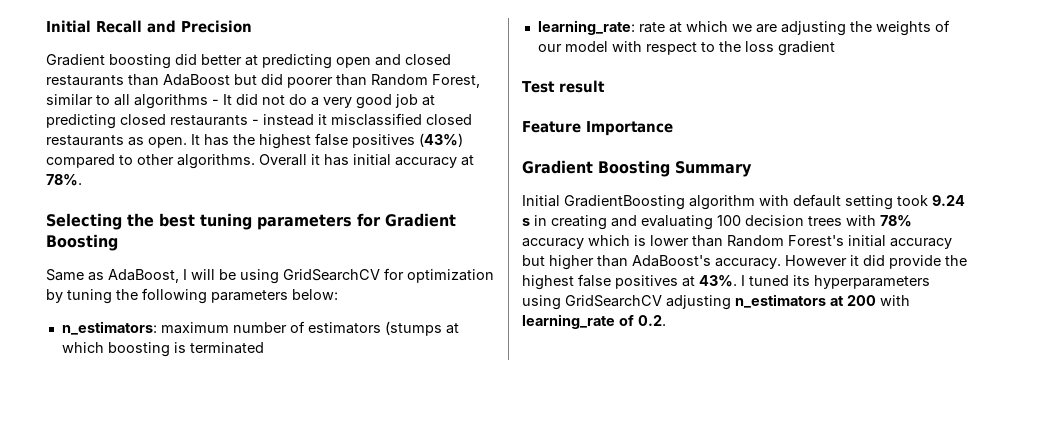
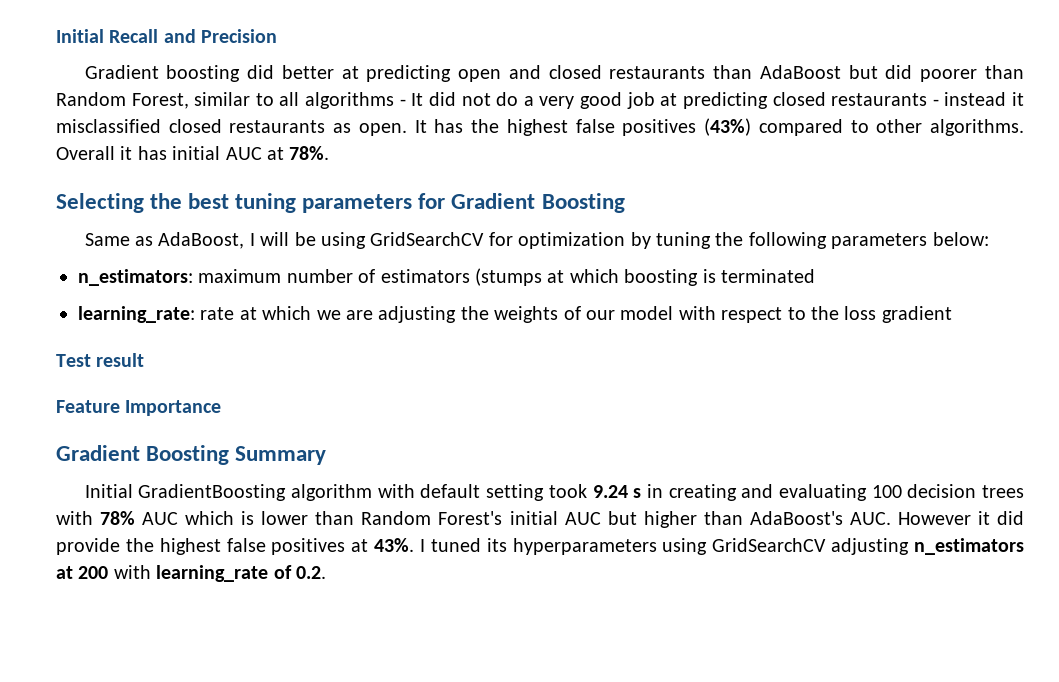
[395,157,457,168] accuracy -> [225,147,262,160] AUC
[522,238,584,249] accuracy -> [142,512,179,525] AUC
[890,238,952,249] accuracy -> [564,512,601,525] AUC
[715,258,781,269] accuracy. -> [849,512,891,525] AUC.

